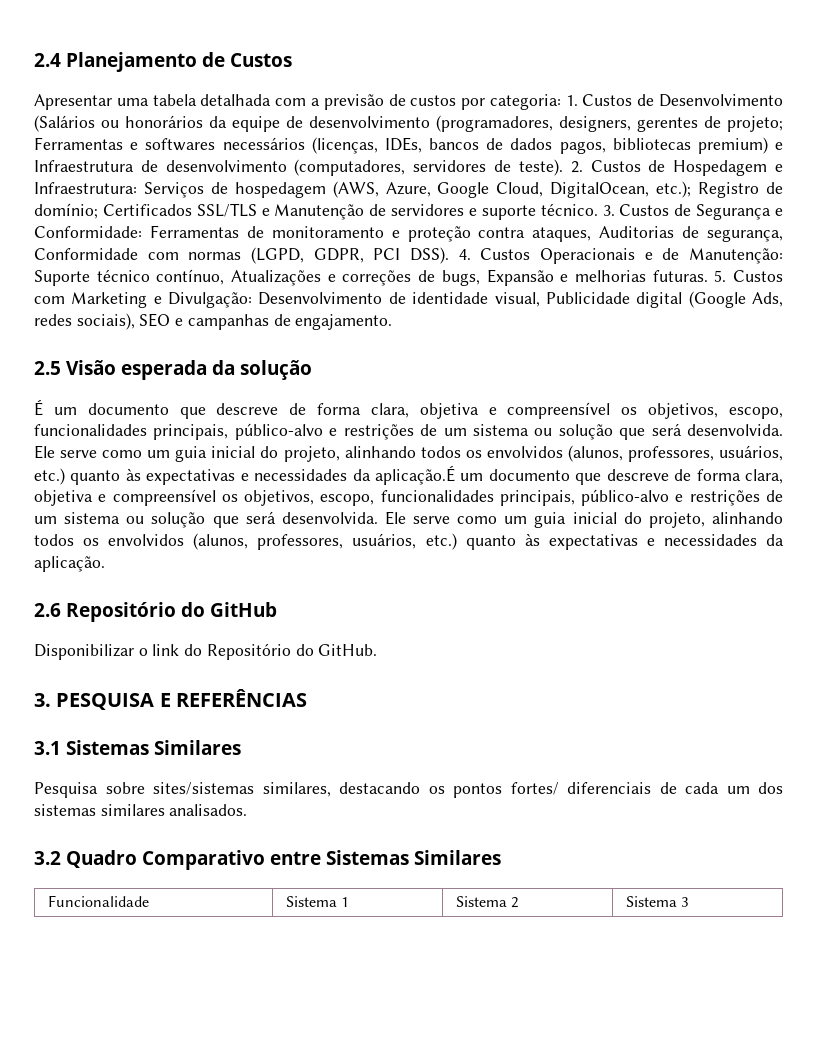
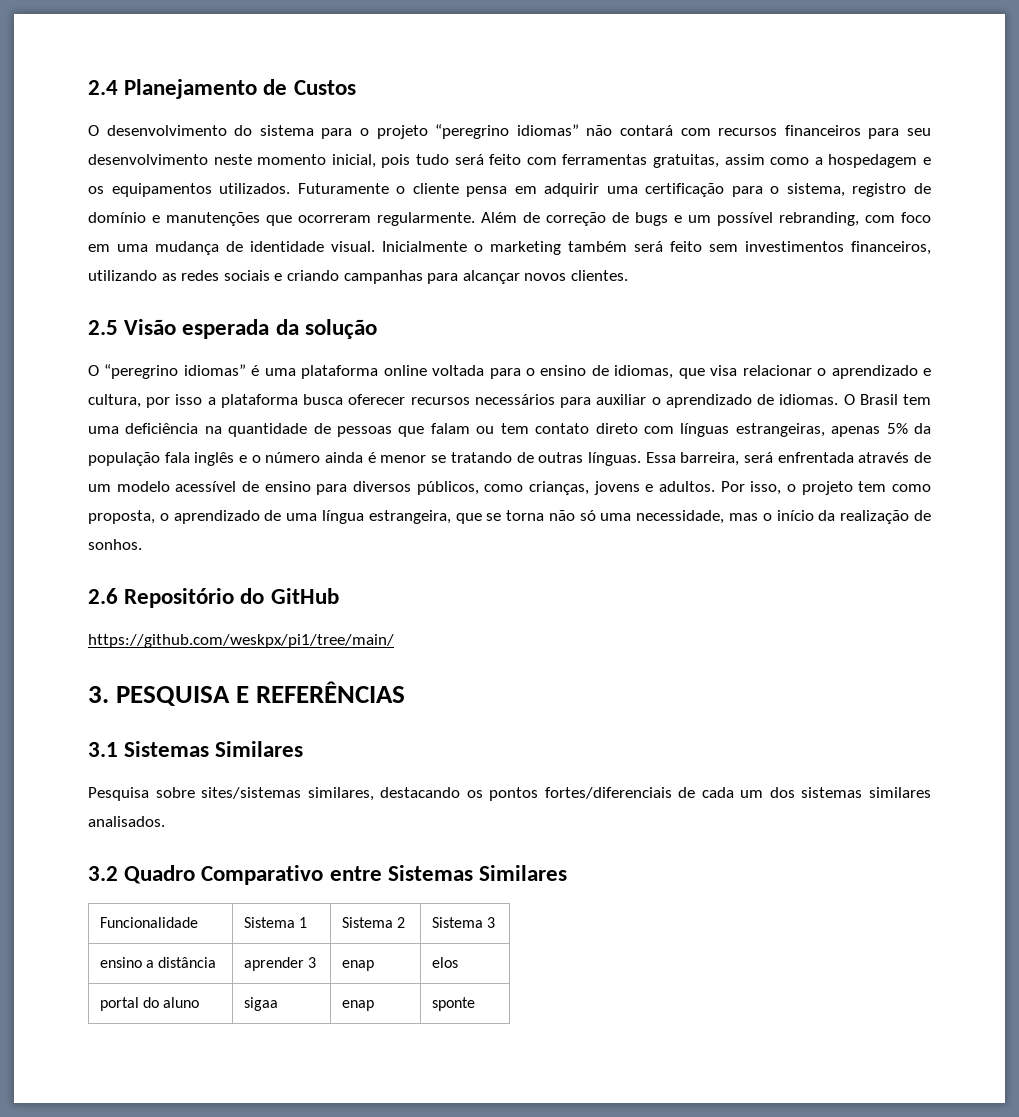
[34,94,784,110] [34,115,783,132] [34,137,783,154] [34,159,784,176] [34,181,783,198] [34,203,783,220] [34,225,783,242] [34,247,783,264] [34,269,784,286] [34,291,784,308] [34,313,393,330] Apresentar uma tabela detalhada com a previsão de custos por categoria: 1. Custos de Desenvolvimento (Salários ou honorários da equipe de desenvolvimento (programadores, designers, gerentes de projeto; Ferramentas e softwares necessários (licenças, IDEs, bancos de dados pagos, bibliotecas premium) e Infraestrutura de desenvolvimento (computadores, servidores de teste). 2. Custos de Hospedagem e Infraestrutura: Serviços de hospedagem (AWS, Azure, Google Cloud, DigitalOcean, etc.); Registro de domínio; Certificados SSL/TLS e Manutenção de servidores e suporte técnico. 3. Custos de Segurança e Conformidade: Ferramentas de monitoramento e proteção contra ataques, Auditorias de segurança, Conformidade com normas (LGPD, GDPR, PCI DSS). 4. Custos Operacionais e de Manutenção: Suporte técnico contínuo, Atualizações e correções de bugs, Expansão e melhorias futuras. 5. Custos com Marketing e Divulgação: Desenvolvimento de identidade visual, Publicidade digital (Google Ads, redes sociais), SEO e campanhas de engajamento. -> [88,124,932,139] [88,154,932,168] [88,183,931,197] [88,212,931,226] [88,241,931,255] [88,270,628,284] O desenvolvimento do sistema para o projeto “peregrino idiomas” não contará com recursos financeiros para seu desenvolvimento neste momento inicial, pois tudo será feito com ferramentas gratuitas, assim como a hospedagem e os equipamentos utilizados. Futuramente o cliente pensa em adquirir uma certificação para o sistema, registro de domínio e manutenções que ocorreram regularmente. Além de correção de bugs e um possível rebranding, com foco em uma mudança de identidade visual. Inicialmente o marketing também será feito sem investimentos financeiros, utilizando as redes sociais e criando campanhas para alcançar novos clientes.
[34,399,783,419] [34,423,783,440] [34,445,783,462] [34,465,784,485] [34,489,783,506] [34,511,783,528] [34,533,785,550] [34,556,105,572] [34,602,277,622] [34,643,378,660] É um documento que descreve de forma clara, objetiva e compreensível os objetivos, escopo, funcionalidades principais, público-alvo e restrições de um sistema ou solução que será desenvolvida. Ele serve como um guia inicial do projeto, alinhando todos os envolvidos (alunos, professores, usuários, etc.) quanto às expectativas e necessidades da aplicação.É um documento que descreve de forma clara, objetiva e compreensível os objetivos, escopo, funcionalidades principais, público-alvo e restrições de um sistema ou solução que será desenvolvida. Ele serve como um guia inicial do projeto, alinhando todos os envolvidos (alunos, professores, usuários, etc.) quanto às expectativas e necessidades da aplicação. // 2.6 Repositório do GitHub // Disponibilizar o link do Repositório do GitHub. -> [88,364,932,379] [88,394,932,408] [88,423,931,437] [88,452,932,466] [88,481,931,495] [88,510,931,524] [88,539,142,550] [88,588,339,608] [88,634,394,648] O “peregrino idiomas” é uma plataforma online voltada para o ensino de idiomas, que visa relacionar o aprendizado e cultura, por isso a plataforma busca oferecer recursos necessários para auxiliar o aprendizado de idiomas. O Brasil tem uma deficiência na quantidade de pessoas que falam ou tem contato direto com línguas estrangeiras, apenas 5% da população fala inglês e o número ainda é menor se tratando de outras línguas. Essa barreira, será enfrentada através de um modelo acessível de ensino para diversos públicos, como crianças, jovens e adultos. Por isso, o projeto tem como proposta, o aprendizado de uma língua estrangeira, que se torna não só uma necessidade, mas o início da realização de sonhos. // 2.6 Repositório do GitHub // https://github.com/weskpx/pi1/tree/main/
[510,782,651,795] fortes/ diferenciais -> [544,787,672,799] fortes/diferenciais
(689, 902) none -> [100,957,217,968] [244,957,317,971] [342,960,375,971] [432,957,459,968] [100,997,200,1011] [244,997,279,1011] [342,1000,375,1011] [432,997,476,1011] // ensino a distância | aprender 3 | enap | elos // portal do aluno | sigaa | enap | sponte

